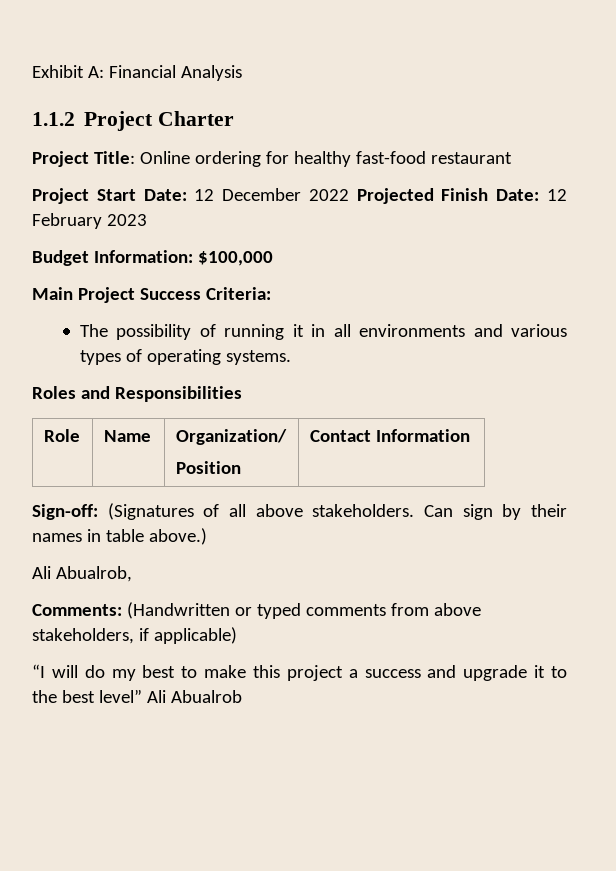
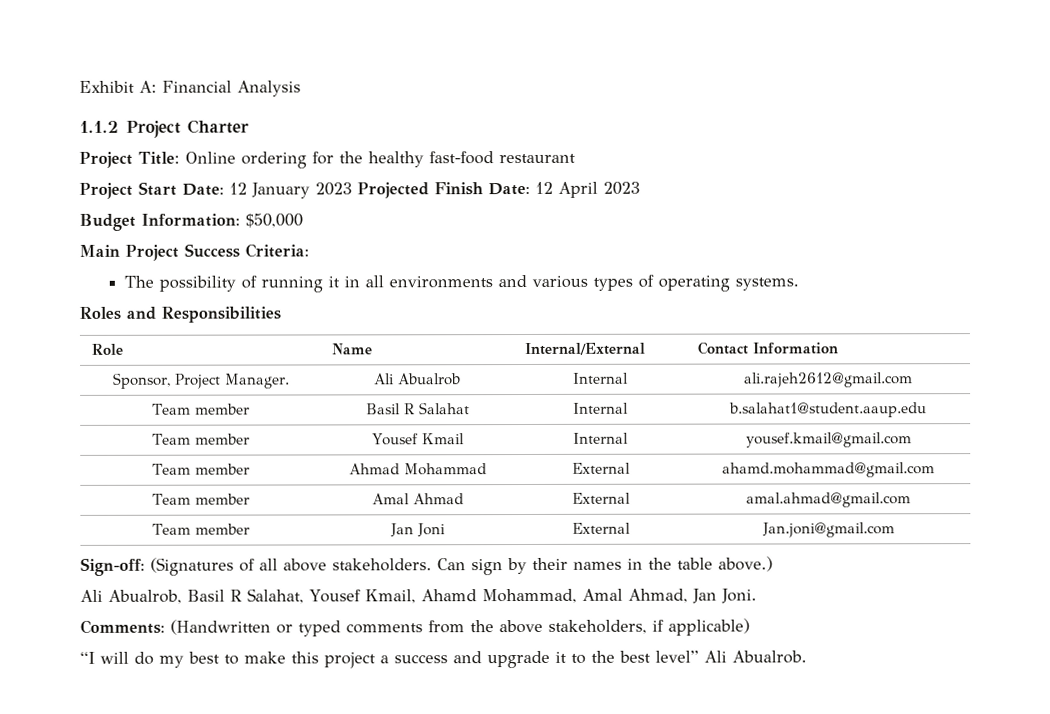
(289, 157) none -> [339,151,363,164] the
[222,188,349,201] December 2022 -> [251,182,352,199] January 2023
[32,213,102,229] February -> [558,181,598,198] April
[197,251,273,266] $100,000 -> [245,213,303,228] $50,000
[175,429,287,445] [175,461,241,474] Organization/ // Position -> [523,342,645,356] Internal/External
(470, 435) none -> [112,372,290,389] [374,373,461,386] [573,372,629,384] [744,372,913,388] [152,403,250,415] [365,402,470,415] [573,402,629,414] [729,402,927,418] [152,433,250,445] [371,433,465,446] [573,432,629,444] [745,432,912,448] [152,463,250,475] [348,463,487,476] [571,462,631,474] [722,462,935,478] [152,493,250,505] [371,493,464,505] [571,492,631,504] [746,492,911,508] [152,523,250,535] [389,523,446,538] [571,522,631,534] [761,522,895,538] // Sponsor, Project Manager. | Ali Abualrob | Internal | ali.rajeh2612@gmail.com // Team member | Basil R Salahat | Internal | b.salahat1@student.aaup.edu // Team member | Yousef Kmail | Internal | yousef.kmail@gmail.com // Team member | Ahmad Mohammad | External | ahamd.mohammad@gmail.com // Team member | Amal Ahmad | External | amal.ahmad@gmail.com // Team member | Jan Joni | External | Jan.joni@gmail.com
(101, 535) none -> [648,557,672,570] the
(132, 574) none -> [187,588,757,604] Basil R Salahat, Yousef Kmail, Ahamd Mohammad, Amal Ahmad, Jan Joni.
(429, 609) none -> [470,620,494,633] the
[170,690,242,703] Abualrob -> [732,650,807,664] Abualrob.

